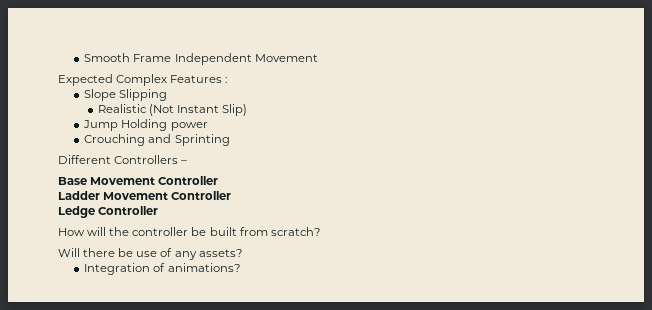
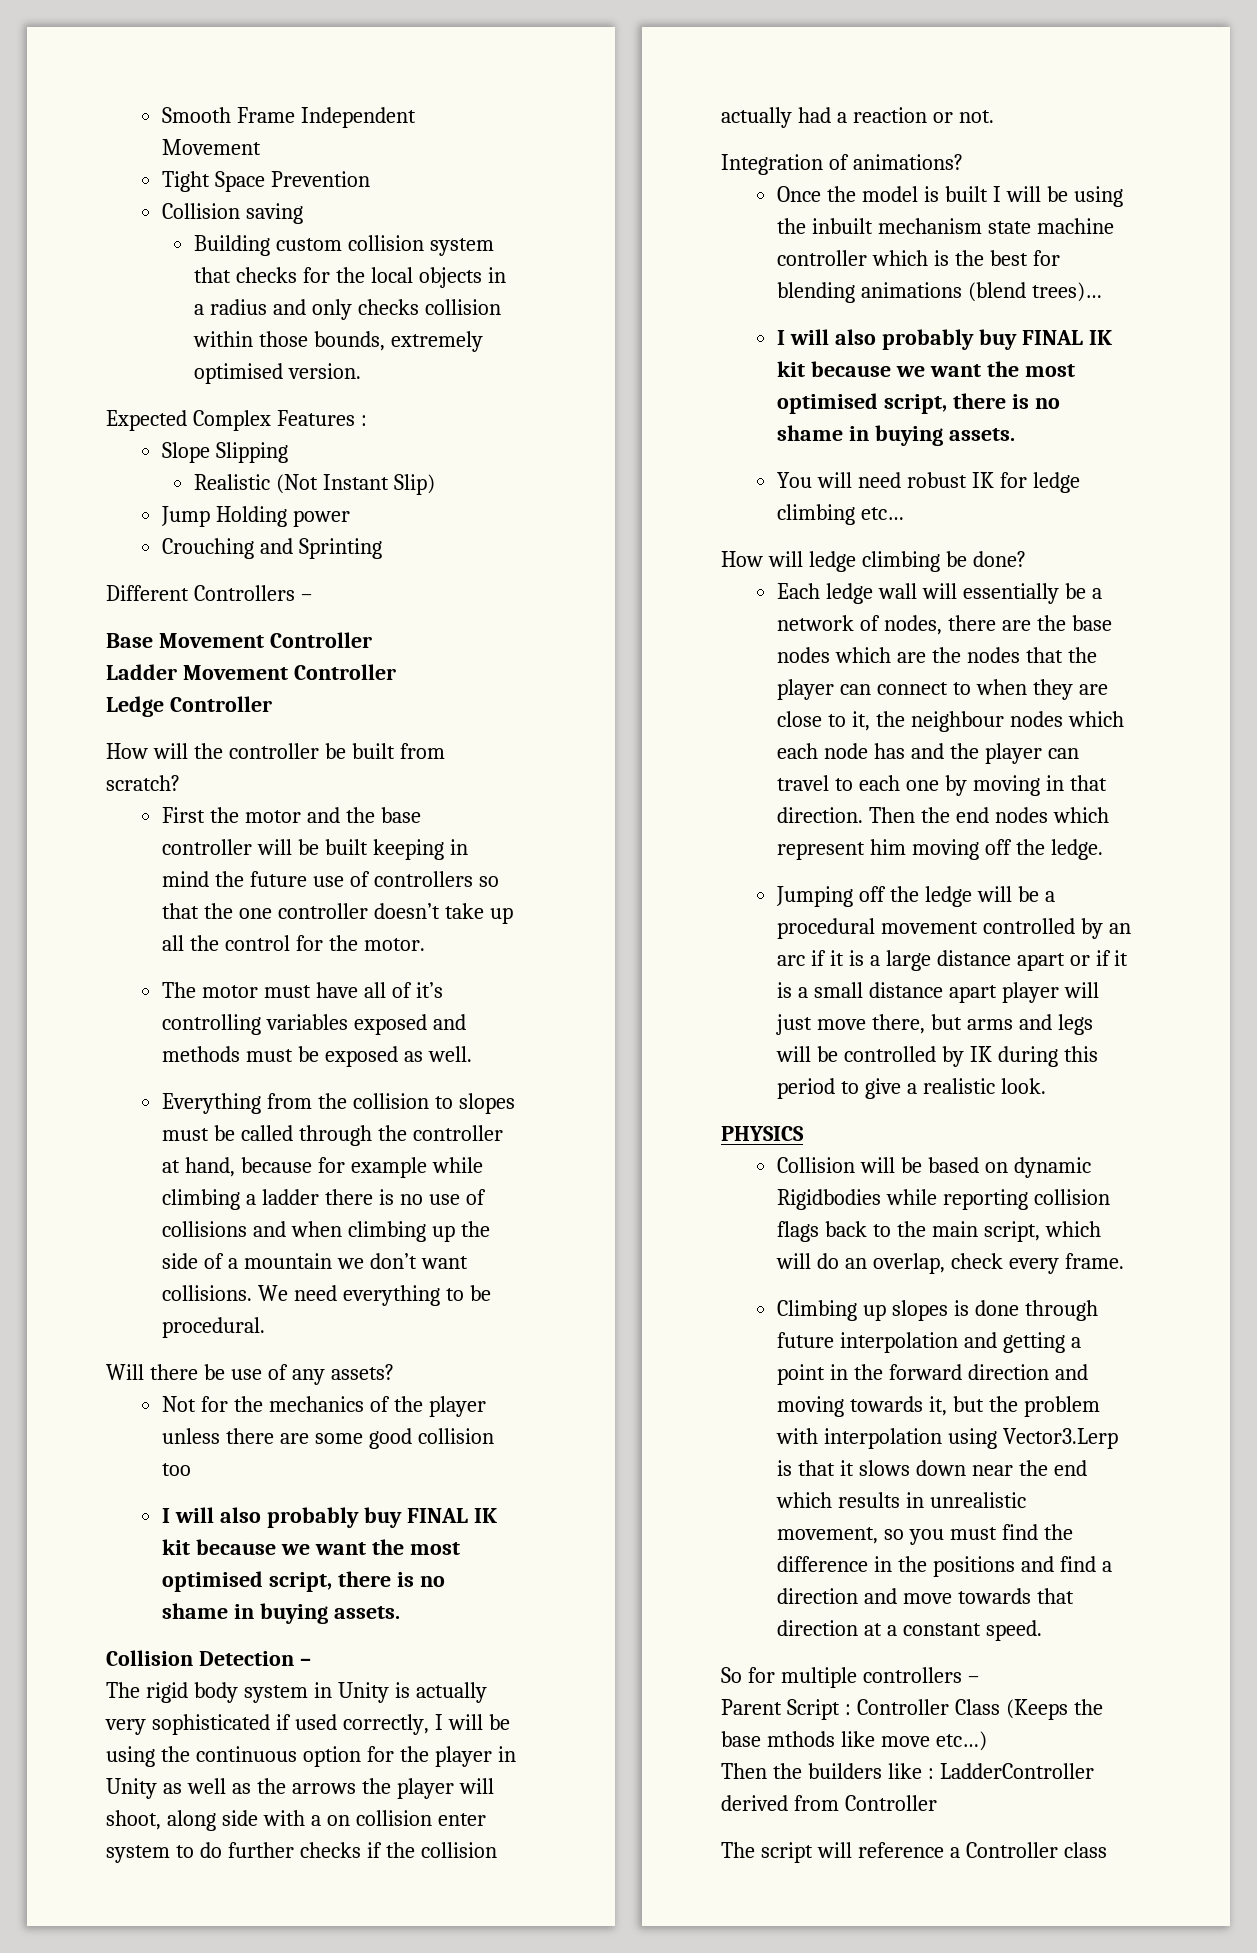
(318, 58) none -> [162,171,370,192] [162,203,304,224] [193,235,494,256] [193,267,506,288] [193,299,501,320] [192,331,483,352] [193,363,361,384] // Tight Space Prevention // Collision saving // Building custom collision system that checks for the local objects in a radius and only checks collision within those bounds, extremely optimised version.
(321, 231) none -> [162,807,421,823] [162,839,468,860] [162,871,499,887] [162,903,513,924] [162,935,425,951] [162,982,443,998] [162,1014,466,1035] [162,1046,472,1067] [162,1093,515,1114] [162,1125,503,1146] [162,1157,483,1178] [162,1189,486,1210] [162,1221,490,1242] [162,1253,468,1269] [162,1285,491,1306] [162,1317,266,1338] // First the motor and the base controller will be built keeping in mind the future use of controllers so that the one controller doesn’t take up all the control for the motor. // The motor must have all of it’s controlling variables exposed and methods must be exposed as well. // Everything from the collision to slopes must be called through the controller at hand, because for example while climbing a ladder there is no use of collisions and when climbing up the side of a mountain we don’t want collisions. We need everything to be procedural.
[84,263,241,275] Integration of animations? -> [162,1396,486,1417] [162,1428,494,1449] [162,1463,192,1476] [162,1507,497,1528] [162,1539,460,1555] [162,1571,445,1592] [162,1603,400,1624] [106,1650,311,1666] [106,1682,487,1703] [105,1714,510,1735] [106,1746,516,1767] [106,1778,494,1799] [106,1810,486,1831] [106,1842,497,1863] [721,107,994,128] [721,154,963,175] [777,186,1123,207] [777,218,1114,234] [777,250,1060,266] [777,282,1102,303] [777,329,1112,350] [777,361,1075,377] [777,393,1060,414] [777,425,1015,446] [777,472,1080,493] [777,504,905,525] [721,551,1026,572] [777,583,1102,604] [777,615,1112,635] [777,647,1097,663] [777,679,1108,700] [777,711,1124,732] [777,743,1079,764] [777,775,1107,796] [777,807,1109,823] [777,839,1103,860] [776,886,1055,907] [777,918,1131,939] [777,950,1129,971] [777,982,1099,1003] [776,1014,1093,1035] [776,1046,1098,1067] [777,1078,1046,1099] [721,1126,804,1141] [777,1157,1091,1178] [777,1189,1110,1210] [777,1221,1101,1242] [776,1253,1124,1274] [777,1300,1098,1321] [777,1332,1081,1353] [777,1364,1088,1385] [777,1396,1100,1417] [776,1428,1118,1449] [777,1460,1087,1476] [776,1492,1026,1508] [777,1524,1073,1545] [777,1556,1112,1577] [777,1588,1074,1604] [777,1620,1042,1641] [721,1667,979,1688] [721,1699,1103,1720] [721,1731,987,1751] [721,1763,1094,1779] [721,1795,937,1811] [721,1842,1107,1863] Not for the mechanics of the player unless there are some good collision too // I will also probably buy FINAL IK kit because we want the most optimised script, there is no shame in buying assets. // Collision Detection – // The rigid body system in Unity is actually very sophisticated if used correctly, I will be using the continuous option for the player in Unity as well as the arrows the player will shoot, along side with a on collision enter system to do further checks if the collision actually had a reaction or not. // Integration of animations? // Once the model is built I will be using the inbuilt mechanism state machine controller which is the best for blending animations (blend trees)… // I will also probably buy FINAL IK kit because we want the most optimised script, there is no shame in buying assets. // You will need robust IK for ledge climbing etc… // How will ledge climbing be done? // Each ledge wall will essentially be a network of nodes, there are the base nodes which are the nodes that the player can connect to when they are close to it, the neighbour nodes which each node has and the player can travel to each one by moving in that direction. Then the end nodes which represent him moving off the ledge. // Jumping off the ledge will be a procedural movement controlled by an arc if it is a large distance apart or if it is a small distance apart player will just move there, but arms and legs will be controlled by IK during this period to give a realistic look. // PHYSICS // Collision will be based on dynamic Rigidbodies while reporting collision flags back to the main script, which will do an overlap, check every frame. // Climbing up slopes is done through future interpolation and getting a point in the forward direction and moving towards it, but the problem with interpolation using Vector3.Lerp is that it slows down near the end which results in unrealistic movement, so you must find the difference in the positions and find a direction and move towards that direction at a constant speed. // So for multiple controllers – // Parent Script : Controller Class (Keeps the base mthods like move etc…) // Then the builders like : LadderController derived from Controller // The script will reference a Controller class

